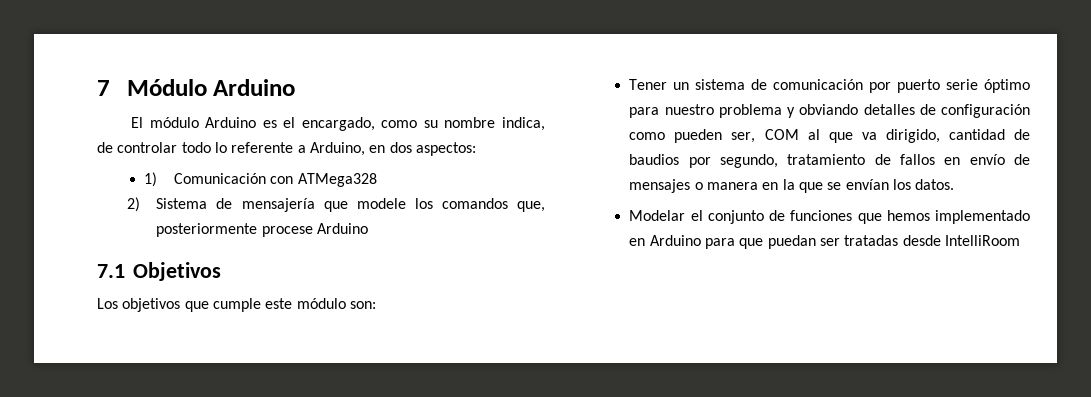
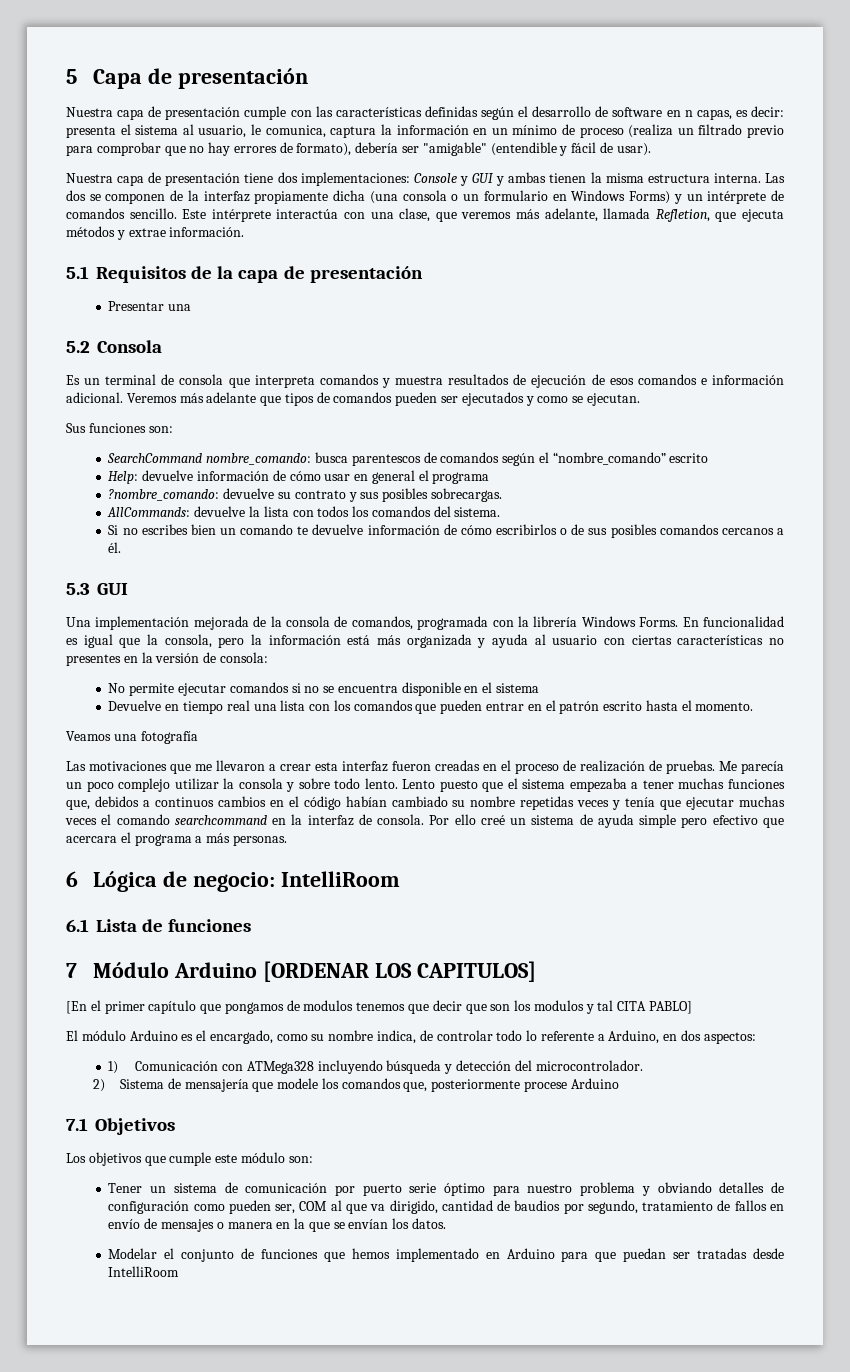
[97,79,296,96] 7 Módulo Arduino -> [66,68,308,89] [66,106,784,120] [66,124,784,138] [66,142,651,156] [66,172,786,186] [66,190,784,204] [66,208,785,222] [66,226,245,240] [66,266,423,283] [108,301,192,311] [66,340,162,353] [66,374,785,388] [66,392,640,406] [66,423,173,433] [107,452,709,466] [108,470,490,484] [108,488,502,502] [107,506,501,517] [108,524,784,538] [108,542,122,553] [66,583,128,595] [66,616,784,630] [66,634,784,648] [66,652,268,666] [108,682,539,696] [108,700,754,714] [66,731,198,744] [66,760,784,774] [66,778,785,792] [66,796,786,810] [65,814,784,828] [66,832,287,846] [66,871,400,892] [66,919,252,932] [66,961,536,982] [66,1000,693,1014] 5 Capa de presentación // Nuestra capa de presentación cumple con las características definidas según el desarrollo de software en n capas, es decir: presenta el sistema al usuario, le comunica, captura la información en un mínimo de proceso (realiza un filtrado previo para comprobar que no hay errores de formato), debería ser "amigable" (entendible y fácil de usar). // Nuestra capa de presentación tiene dos implementaciones: Console y GUI y ambas tienen la misma estructura interna. Las dos se componen de la interfaz propiamente dicha (una consola o un formulario en Windows Forms) y un intérprete de comandos sencillo. Este intérprete interactúa con una clase, que veremos más adelante, llamada Refletion, que ejecuta métodos y extrae información. // 5.1 Requisitos de la capa de presentación // Presentar una // 5.2 Consola // Es un terminal de consola que interpreta comandos y muestra resultados de ejecución de esos comandos e información adicional. Veremos más adelante que tipos de comandos pueden ser ejecutados y como se ejecutan. // Sus funciones son: // SearchCommand nombre_comando: busca parentescos de comandos según el “nombre_comando” escrito // Help: devuelve información de cómo usar en general el programa // ?nombre_comando: devuelve su contrato y sus posibles sobrecargas. // AllCommands: devuelve la lista con todos los comandos del sistema. // Si no escribes bien un comando te devuelve información de cómo escribirlos o de sus posibles comandos cercanos a él. // 5.3 GUI // Una implementación mejorada de la consola de comandos, programada con la librería Windows Forms. En funcionalidad es igual que la consola, pero la información está más organizada y ayuda al usuario con ciertas características no presentes en la versión de consola: // No permite ejecutar comandos si no se encuentra disponible en el sistema // Devuelve en tiempo real una lista con los comandos que pueden entrar en el patrón escrito hasta el momento. // Veamos una fotografía // Las motivaciones que me llevaron a crear esta interfaz fueron creadas en el proceso de realización de pruebas. Me parecía un poco complejo utilizar la consola y sobre todo lento. Lento puesto que el sistema empezaba a tener muchas funciones que, debidos a continuos cambios en el código habían cambiado su nombre repetidas veces y tenía que ejecutar muchas veces el comando searchcommand en la interfaz de consola. Por ello creé un sistema de ayuda simple pero efectivo que acercara el programa a más personas. // 6 Lógica de negocio: IntelliRoom // 6.1 Lista de funciones // 7 Módulo Arduino [ORDENAR LOS CAPITULOS] // [En el primer capítulo que pongamos de modulos tenemos que decir que son los modulos y tal CITA PABLO]
(377, 180) none -> [317,1060,643,1074] incluyendo búsqueda y detección del microcontrolador.

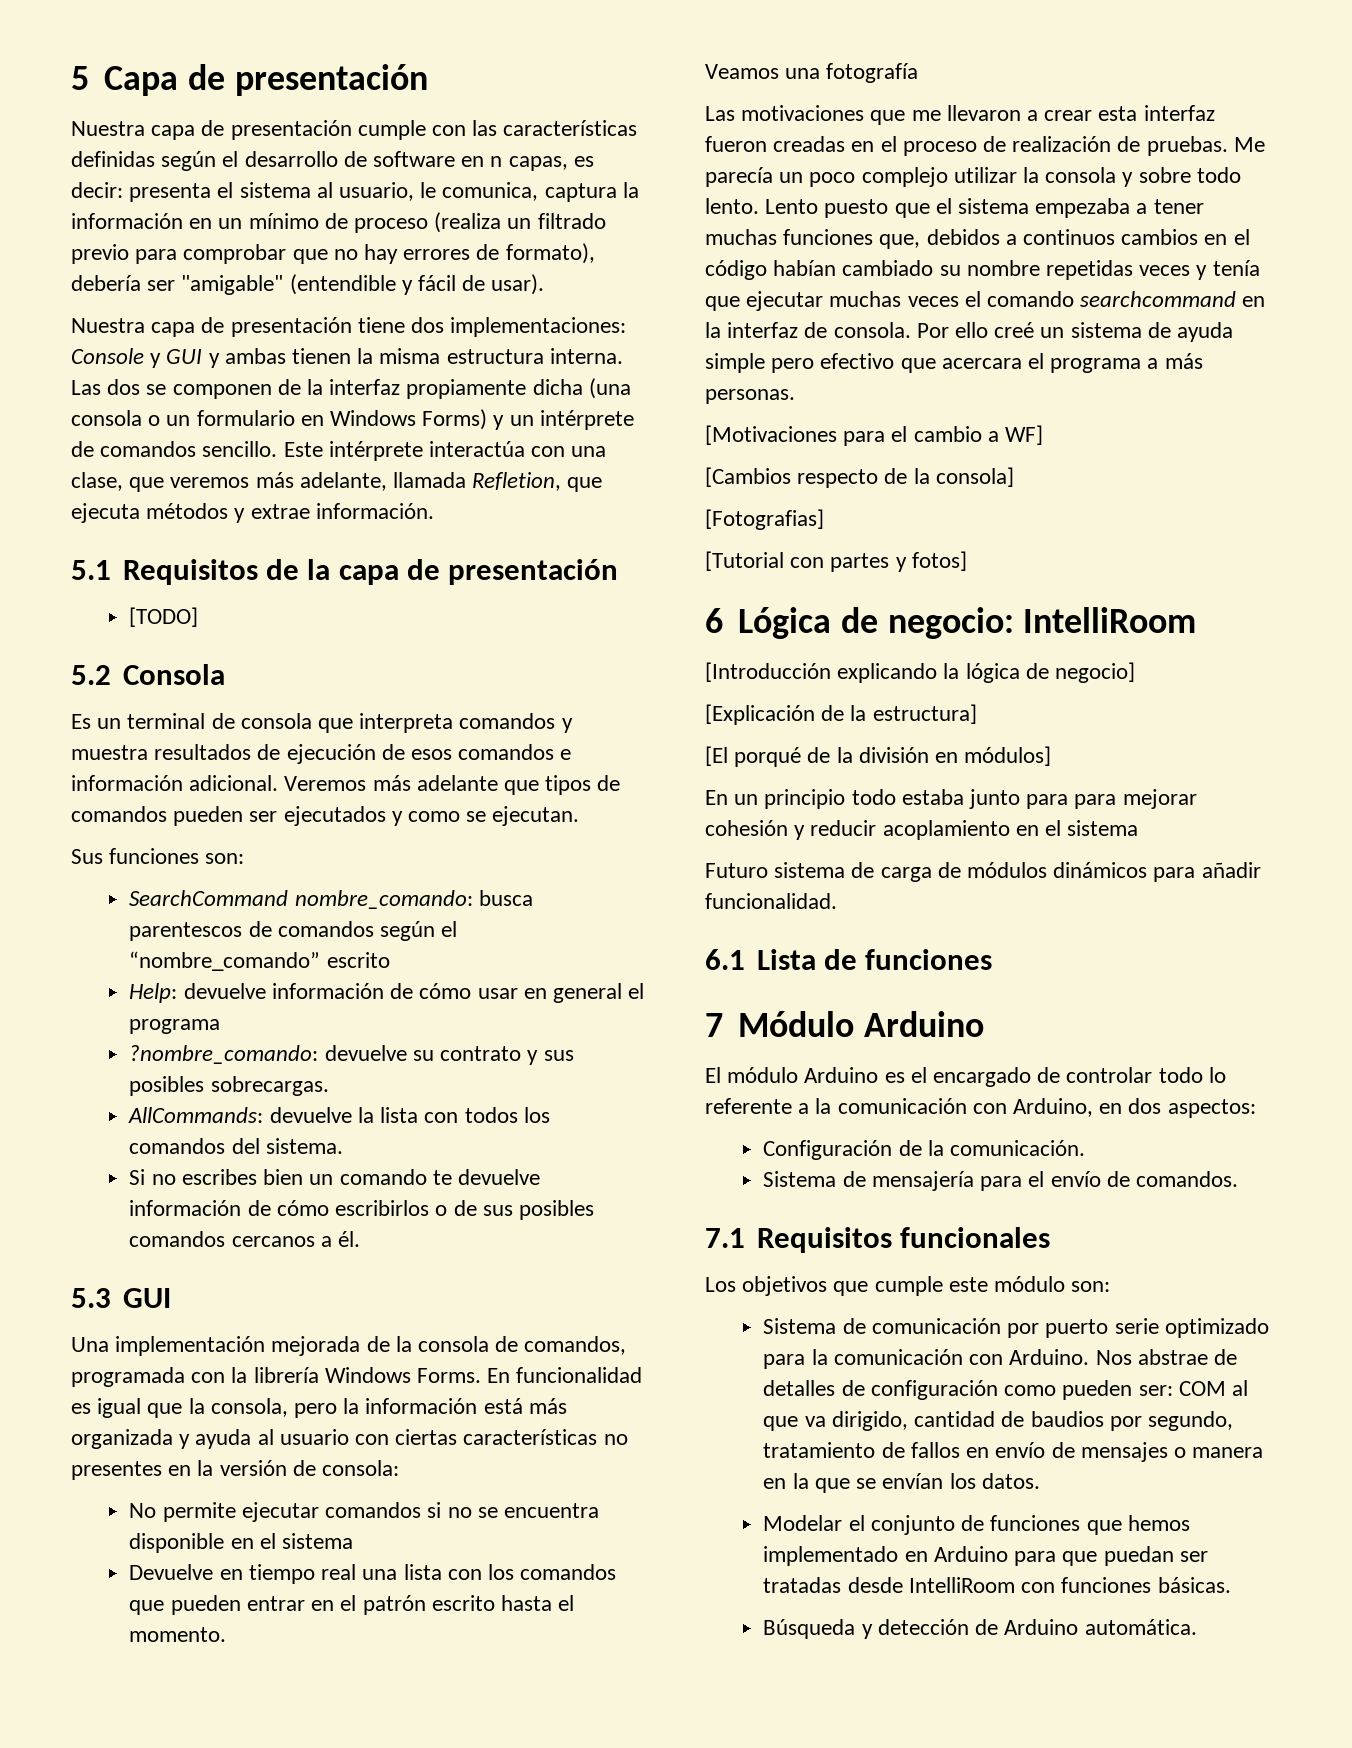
[108,301,192,311] Presentar una -> [129,607,199,627] [TODO]
(287, 840) none -> [705,425,1044,446] [705,467,1014,488] [705,509,824,530] [705,551,967,572] // [Motivaciones para el cambio a WF] // [Cambios respecto de la consola] // [Fotografias] // [Tutorial con partes y fotos]
(400, 879) none -> [705,662,1136,683] [705,704,977,725] [705,746,1052,767] [705,789,1197,809] [705,820,1139,840] [705,862,1261,882] [705,893,837,909] // [Introducción explicando la lógica de negocio] // [Explicación de la estructura] // [El porqué de la división en módulos] // En un principio todo estaba junto para para mejorar cohesión y reducir acoplamiento en el sistema // Futuro sistema de carga de módulos dinámicos para añadir funcionalidad.
[262,961,536,982] [66,1000,693,1014] [ORDENAR LOS CAPITULOS] // [En el primer capítulo que pongamos de modulos tenemos que decir que son los modulos y tal CITA PABLO] -> (984, 1024) none
[209,1030,417,1044] encargado, como su nombre indica, -> [933,1067,1032,1087] encargado
(605, 1037) none -> [815,1098,1007,1114] la comunicación con
[108,1060,643,1074] [92,1078,619,1092] 1) Comunicación con ATMega328 incluyendo búsqueda y detección del microcontrolador. // 2) Sistema de mensajería que modele los comandos que, posteriormente procese Arduino -> [763,1140,1086,1160] [763,1171,1238,1191] Configuración de la comunicación. // Sistema de mensajería para el envío de comandos.
[95,1118,175,1135] Objetivos -> [756,1227,1050,1253] Requisitos funcionales
[108,1183,217,1193] Tener un sistema -> [763,1318,837,1334] Sistema
[444,1182,712,1196] óptimo para nuestro problema y obviando -> [1164,1318,1269,1338] [763,1349,1237,1369] optimizado para la comunicación con Arduino. Nos abstrae de
[275,1204,296,1214] ser, -> [1138,1385,1173,1396] ser:
(180, 1271) none -> [1021,1577,1231,1593] [763,1619,1197,1639] con funciones básicas. // Búsqueda y detección de Arduino automática.

